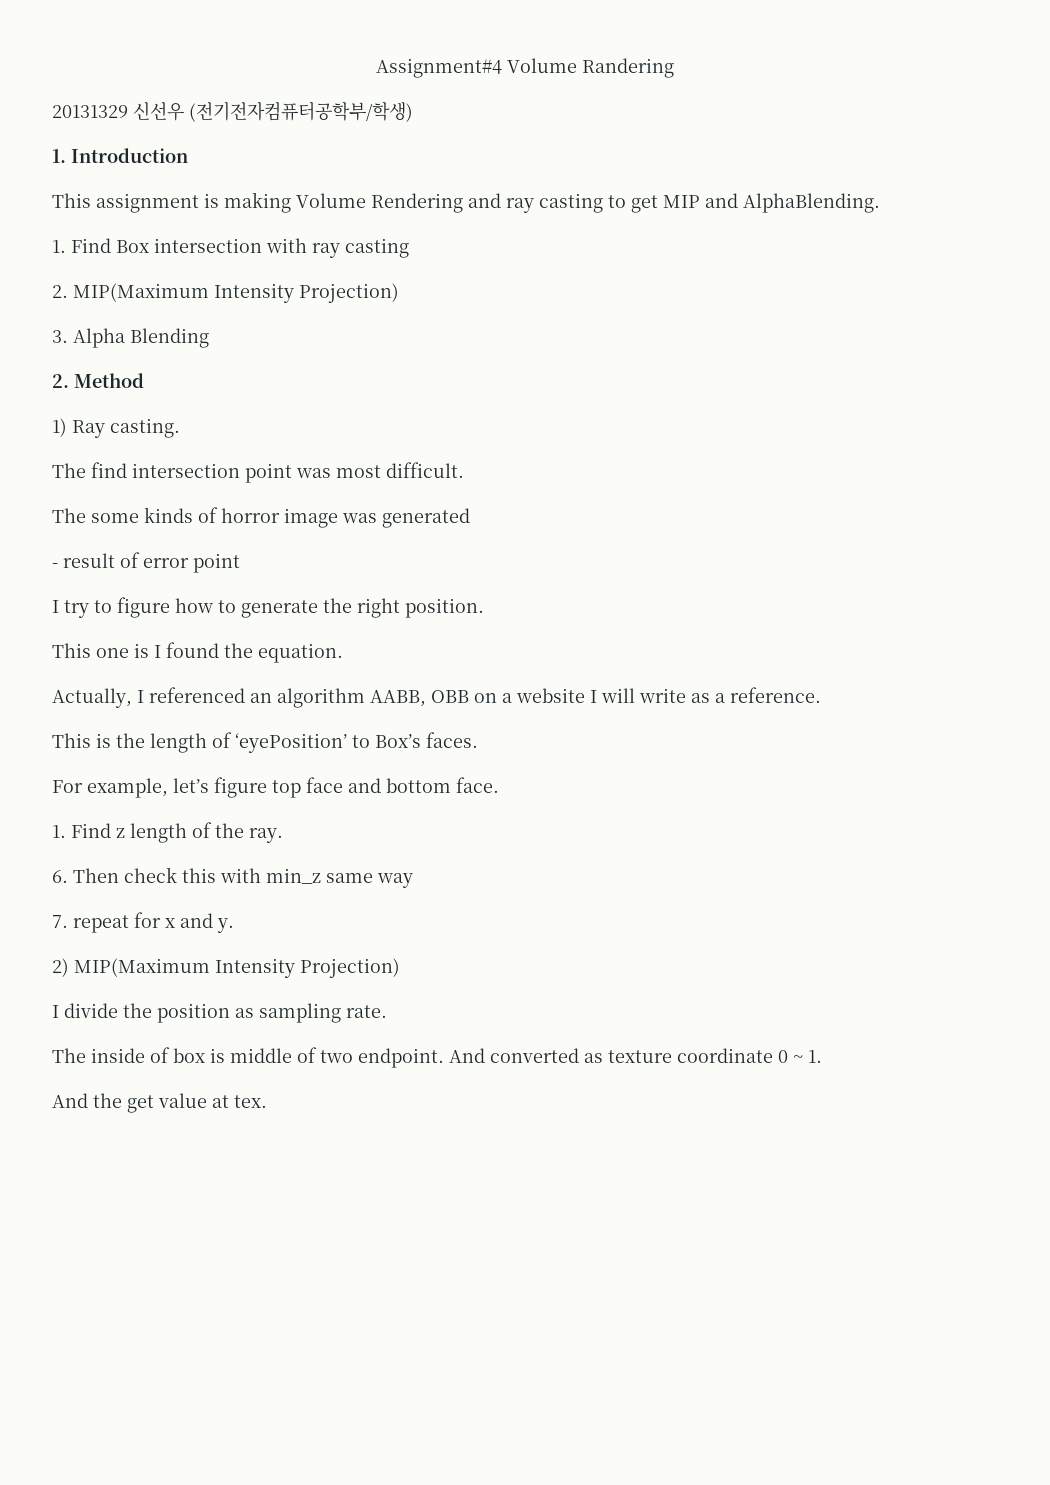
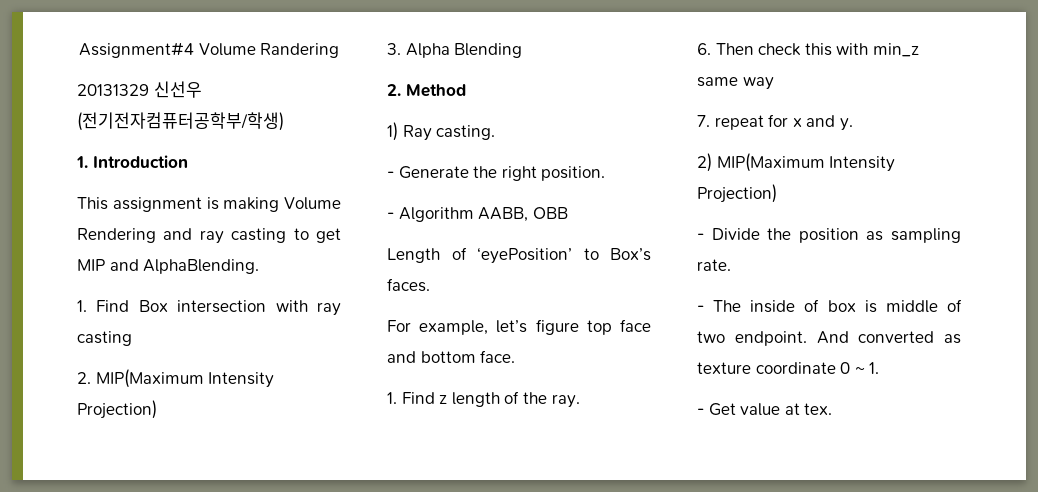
[52,462,464,483] [52,507,470,528] [52,552,240,573] [52,597,484,618] [52,642,343,663] [52,687,821,708] [52,733,207,753] The find intersection point was most difficult. // The some kinds of horror image was generated // - result of error point // I try to figure how to generate the right position. // This one is I found the equation. // Actually, I referenced an algorithm AABB, OBB on a website I will write as a reference. // This is the length -> [387,166,606,181] [387,207,568,222] [387,248,440,263] - Generate the right position. // - Algorithm AABB, OBB // Length
[52,1003,118,1018] I divide -> [697,228,760,240] - Divide
(387, 1011) none -> [697,305,704,312] -
[52,1093,154,1113] And the get -> [697,403,736,416] - Get

